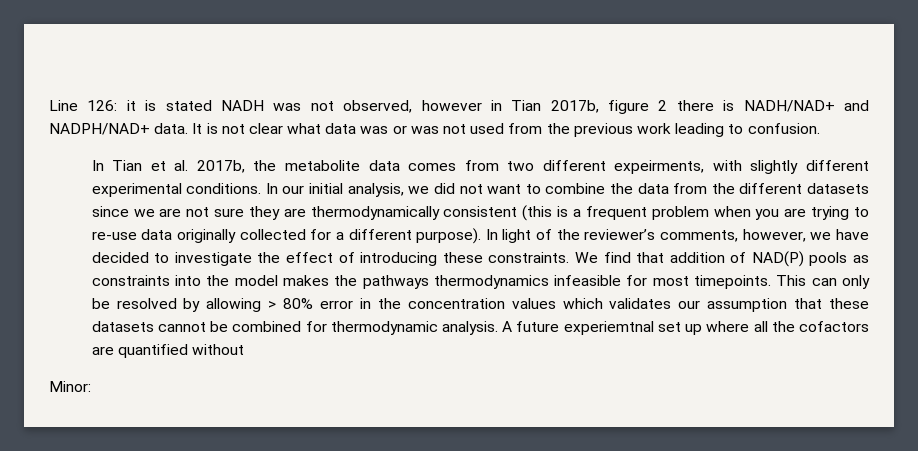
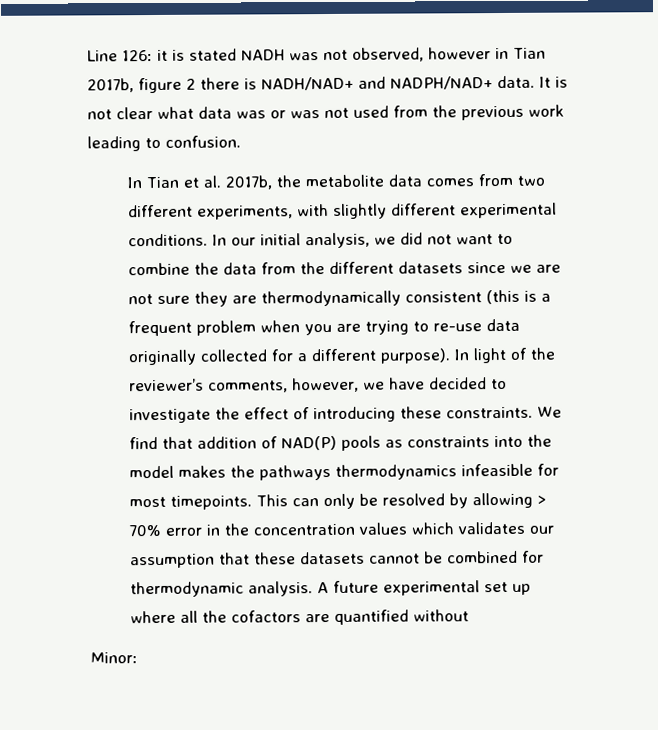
[614,160,705,174] expeirments, -> [197,205,294,220] experiments,
[283,298,314,309] 80% -> [129,524,162,537] 70%
[563,321,654,335] experiemtnal -> [383,580,481,596] experimental

